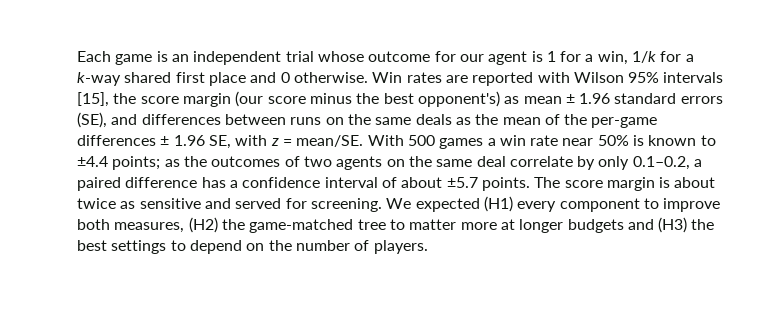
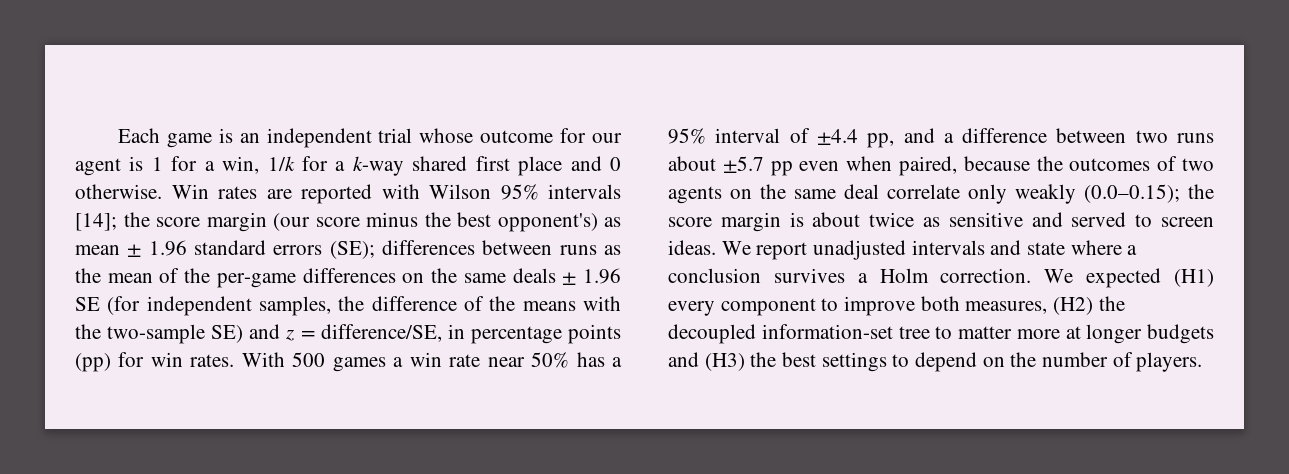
[77,92,109,107] [15], -> [75,213,117,231] [14];
[77,112,138,128] (SE), and -> [329,241,375,259] (SE);
[325,114,452,125] on the same deals -> (597, 250) none
[160,135,364,149] ± 1.96 SE, with z = mean/SE. -> [402,268,622,285] [75,296,621,316] [75,324,621,344] [75,352,235,372] on the same deals ± 1.96 SE (for independent samples, the difference of the means with the two-sample SE) and z = difference/SE, in percentage points (pp) for win rates.
[633,135,716,146] [77,156,180,170] is known to ±4.4 points; as -> [576,352,622,367] [668,128,1214,148] [668,156,1030,176] has a 95% interval of ±4.4 pp, and a difference between two runs about ±5.7 pp even when paired, because
[577,156,703,170] [77,177,561,191] by only 0.1–0.2, a paired difference has a confidence interval of about ±5.7 points. The -> [968,184,1214,204] only weakly (0.0–0.15); the
[285,198,382,212] for screening. -> [1135,214,1214,227] [668,240,1138,260] [668,268,1032,283] to screen ideas. We report unadjusted intervals and state where a conclusion survives a Holm correction.
[249,219,354,233] game-matched -> [668,324,893,344] decoupled information-set

